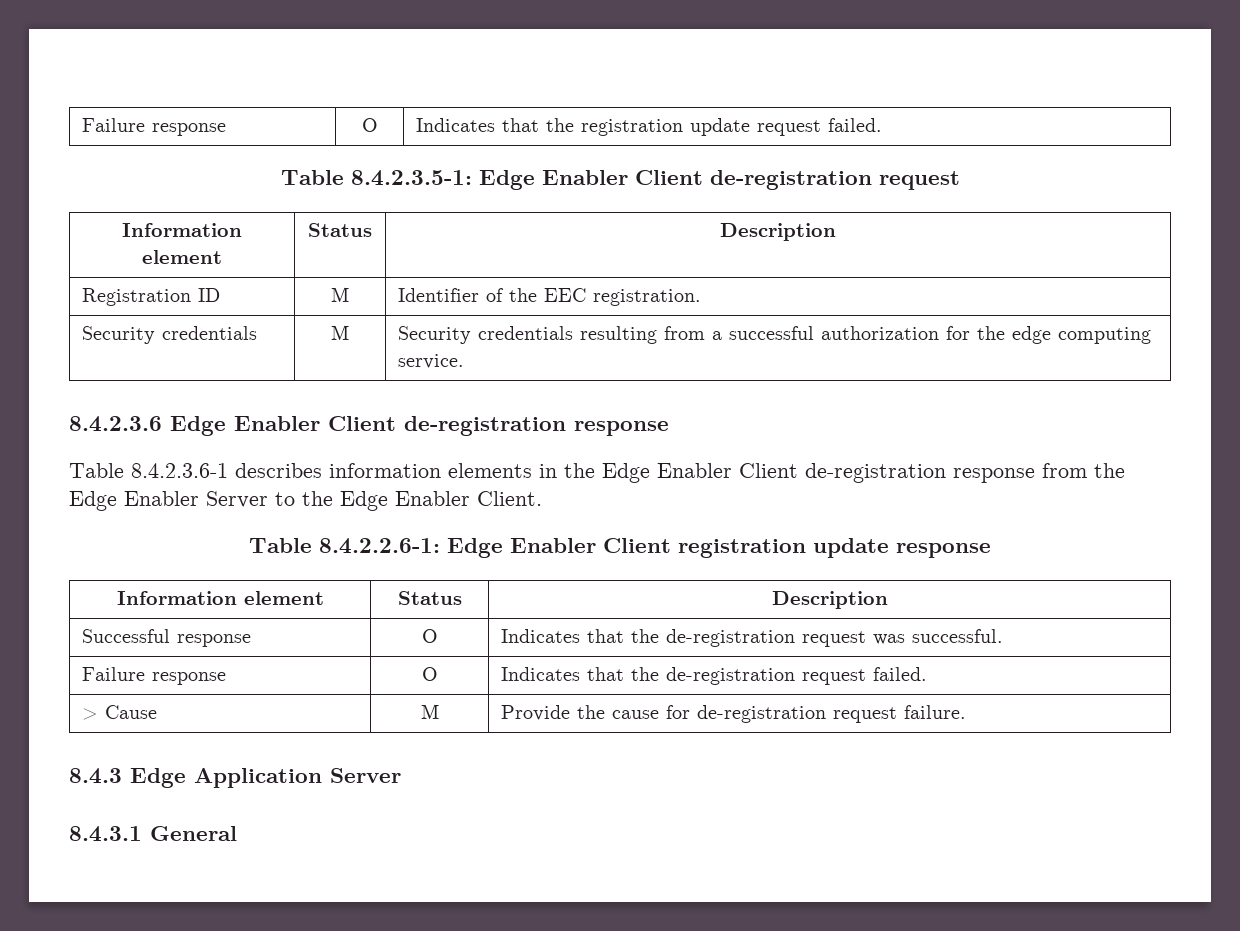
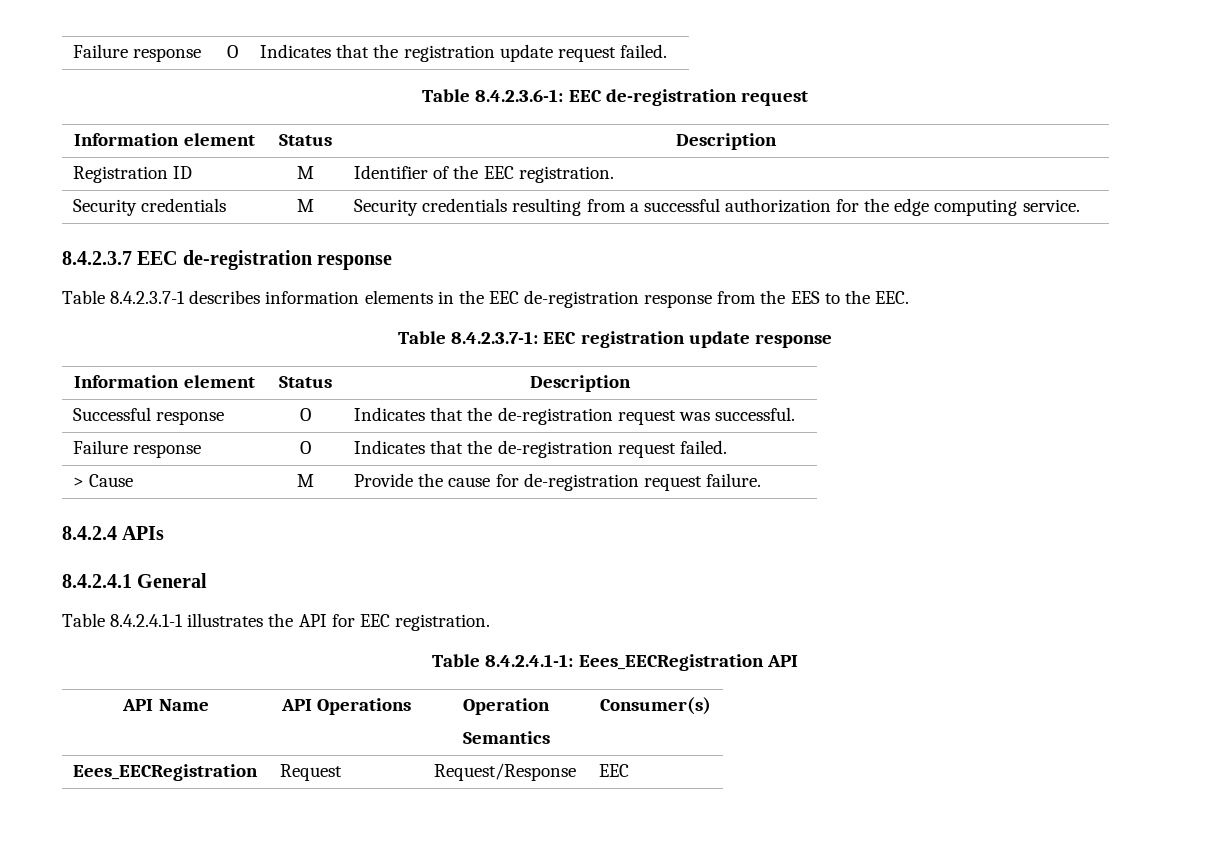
[350,170,703,190] 8.4.2.3.5-1: Edge Enabler Client -> [475,89,602,102] 8.4.2.3.6-1: EEC
[69,416,396,436] 8.4.2.3.6 Edge Enabler Client -> [62,251,178,265] 8.4.2.3.7 EEC
[131,463,228,478] 8.4.2.3.6-1 -> [110,291,186,304] 8.4.2.3.7-1
[602,463,798,483] Edge Enabler Client -> [488,291,519,304] EEC
[69,491,542,511] [249,538,671,558] Edge Enabler Server to the Edge Enabler Client. // Table 8.4.2.2.6-1: Edge Enabler Client -> [790,290,909,304] [398,331,577,344] EES to the EEC. // Table 8.4.2.3.7-1: EEC
[69,768,401,788] [69,826,237,842] 8.4.3 Edge Application Server // 8.4.3.1 General -> [62,526,165,540] [62,573,208,588] [62,613,490,631] [432,654,798,671] [122,699,209,711] [280,698,412,715] [463,698,550,715] [462,731,550,744] [600,697,711,715] [73,764,259,781] [280,764,343,781] [434,763,577,781] [599,764,630,777] 8.4.2.4 APIs // 8.4.2.4.1 General // Table 8.4.2.4.1-1 illustrates the API for EEC registration. // Table 8.4.2.4.1-1: Eees_EECRegistration API // API Name | API Operations | Operation // Semantics | Consumer(s) // Eees_EECRegistration | Request | Request/Response | EEC

